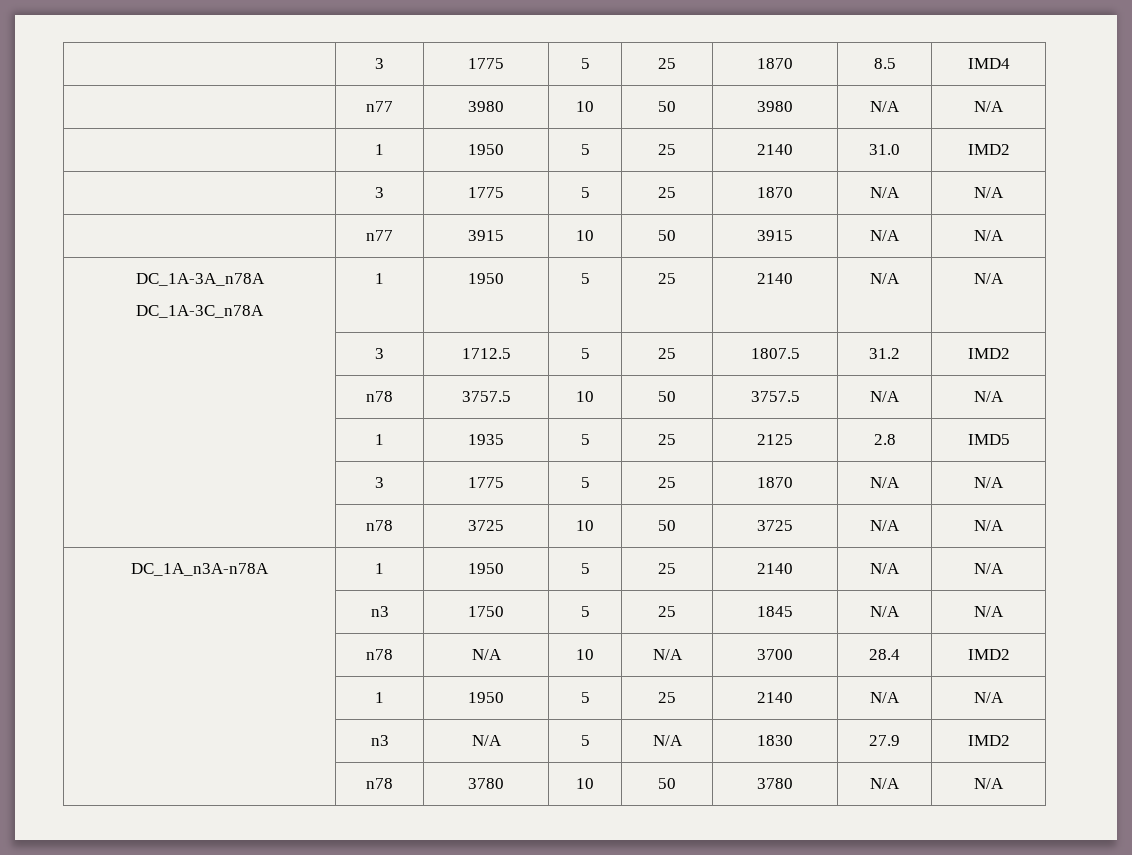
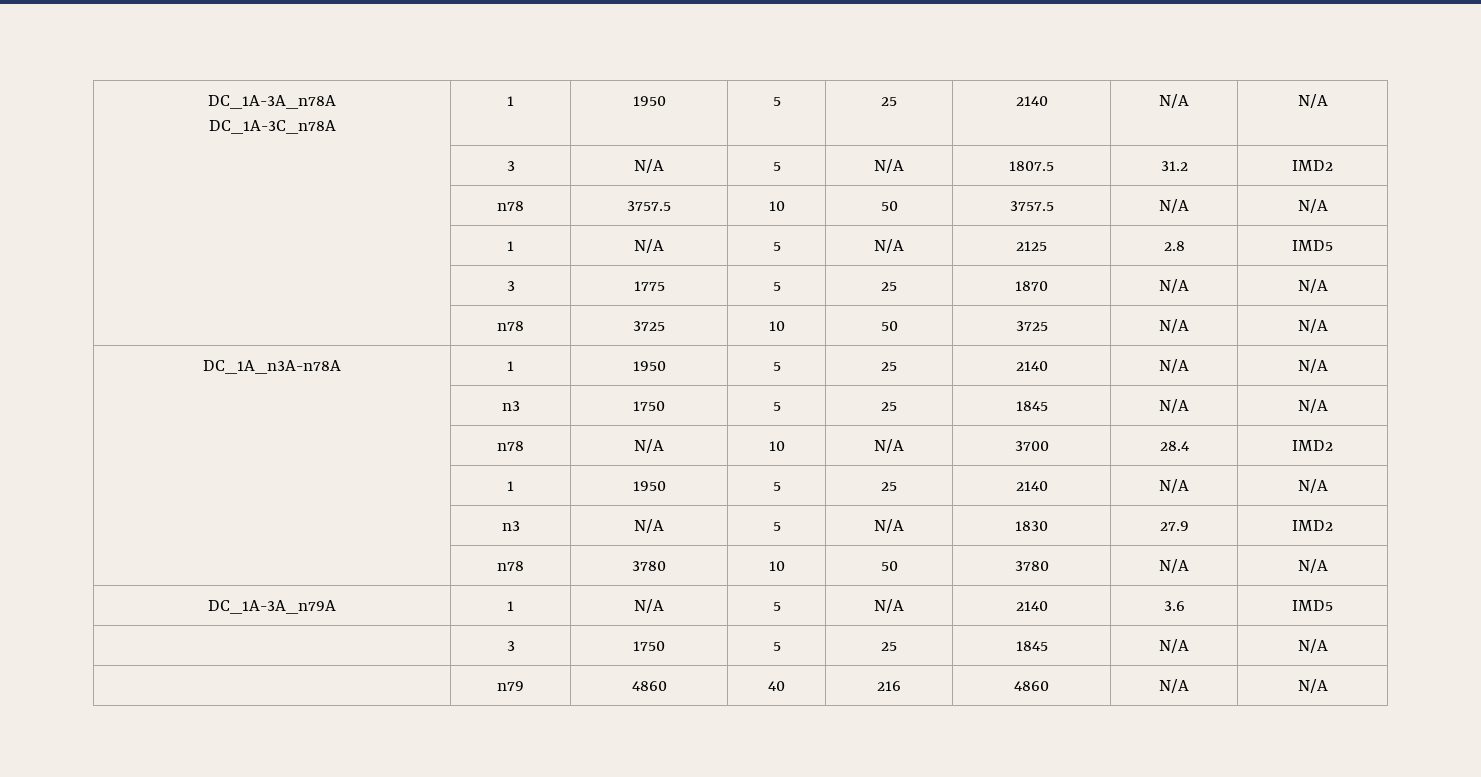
[375,58,384,69] [468,58,504,69] [580,58,590,69] [658,58,676,69] [757,58,793,69] [873,58,896,69] [967,58,1010,69] [366,101,393,112] [468,101,504,112] [576,101,594,112] [658,101,676,112] [757,101,793,112] [870,101,900,112] [974,101,1004,112] [375,144,384,155] [468,144,504,155] [580,144,590,155] [658,144,676,155] [757,144,793,155] [869,144,900,155] [967,144,1010,155] [375,187,384,198] [468,187,504,198] [580,187,590,198] [658,187,676,198] [757,187,793,198] [870,187,900,198] [974,187,1004,198] [366,230,393,241] [468,230,504,241] [576,230,594,241] [658,230,676,241] [757,230,793,241] [870,230,900,241] [974,230,1004,241] | 3 | 1775 | 5 | 25 | 1870 | 8.5 | IMD4 // | n77 | 3980 | 10 | 50 | 3980 | N/A | N/A // | 1 | 1950 | 5 | 25 | 2140 | 31.0 | IMD2 // | 3 | 1775 | 5 | 25 | 1870 | N/A | N/A // | n77 | 3915 | 10 | 50 | 3915 | N/A | N/A // -> (208, 102) none
[461,348,511,359] [580,348,590,359] [658,348,676,359] 1712.5 | 5 | 25 -> [634,159,664,173] [772,162,781,171] [874,159,904,173] N/A | 5 | N/A
[468,434,504,445] [580,434,590,445] [658,434,676,445] 1935 | 5 | 25 -> [634,239,664,253] [772,242,781,251] [874,239,904,253] N/A | 5 | N/A
(1004, 783) none -> [208,600,336,614] [507,601,514,611] [634,599,664,613] [772,602,781,611] [874,599,904,613] [1015,601,1048,611] [1163,601,1185,611] [1292,600,1333,611] [506,641,515,651] [633,641,665,651] [772,642,781,651] [881,642,897,651] [1015,641,1048,651] [1159,639,1189,653] [1297,639,1328,653] [497,681,524,691] [631,681,667,691] [768,681,785,691] [877,681,901,691] [1014,681,1049,691] [1159,679,1189,693] [1297,679,1328,693] // DC_1A-3A_n79A | 1 | N/A | 5 | N/A | 2140 | 3.6 | IMD5 // | 3 | 1750 | 5 | 25 | 1845 | N/A | N/A // | n79 | 4860 | 40 | 216 | 4860 | N/A | N/A

